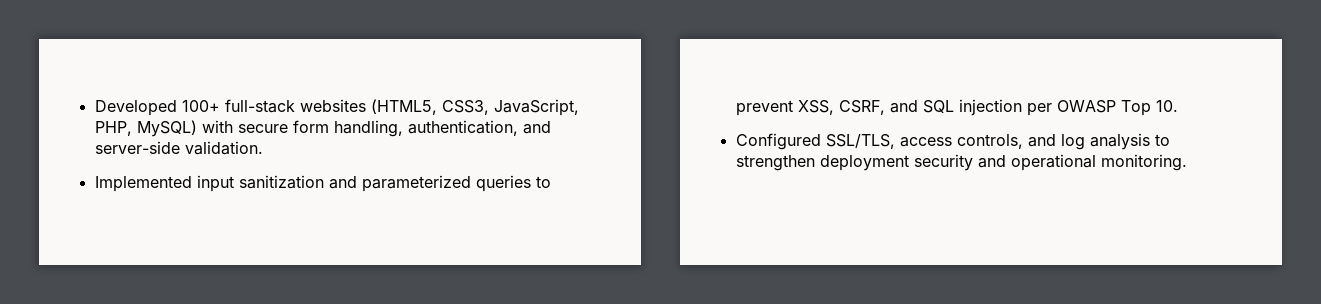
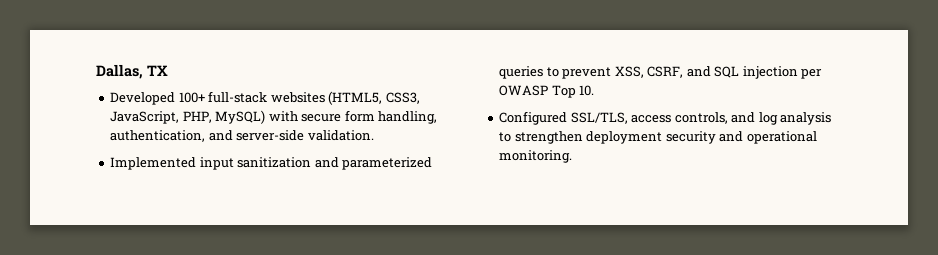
(94, 108) none -> [96,64,168,79] Dallas, TX //

